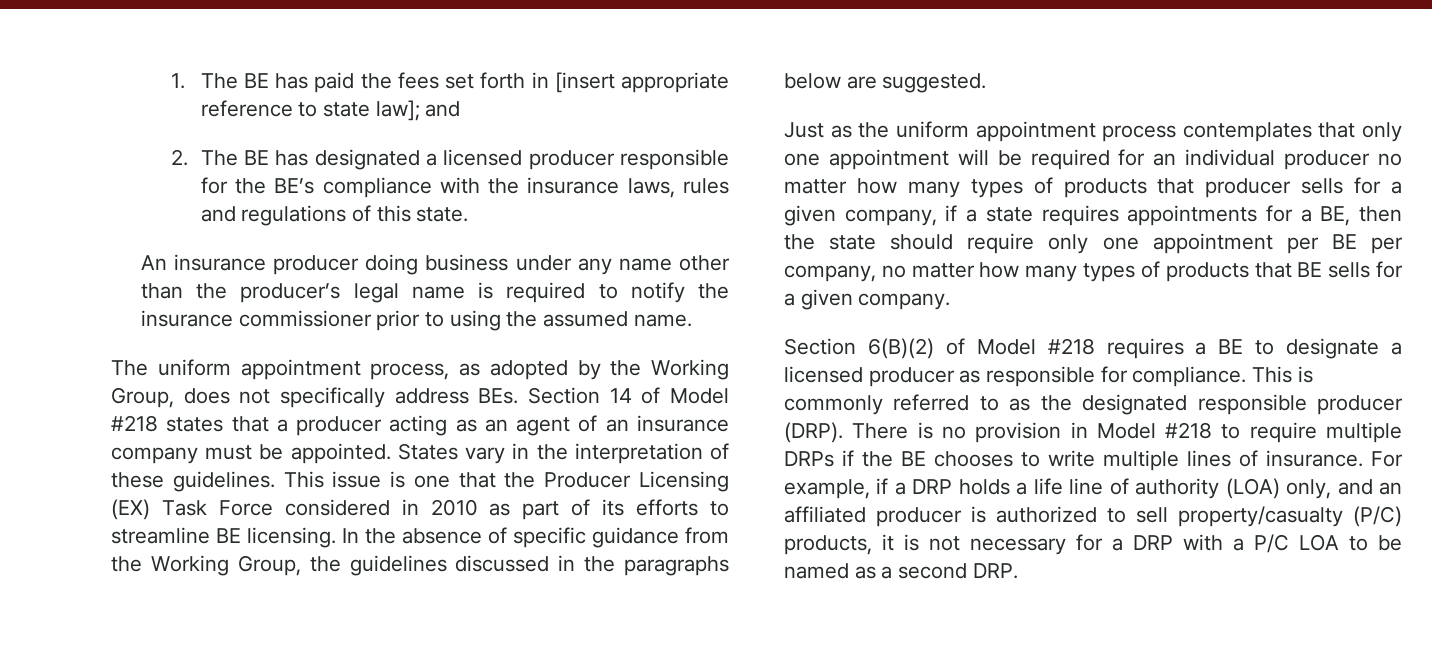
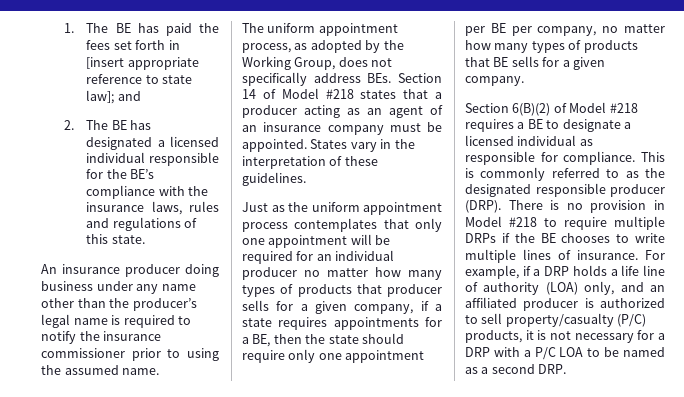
[528,150,615,170] producer -> [86,152,146,163] individual
[283,471,729,492] [111,499,730,520] [111,527,729,548] [111,555,729,576] [784,73,987,93] This issue is one that the Producer Licensing (EX) Task Force considered in 2010 as part of its efforts to streamline BE licensing. In the absence of specific guidance from the Working Group, the guidelines discussed in the paragraphs below are suggested. -> (306, 179) none
[868,367,955,387] producer -> [517,135,577,146] individual

